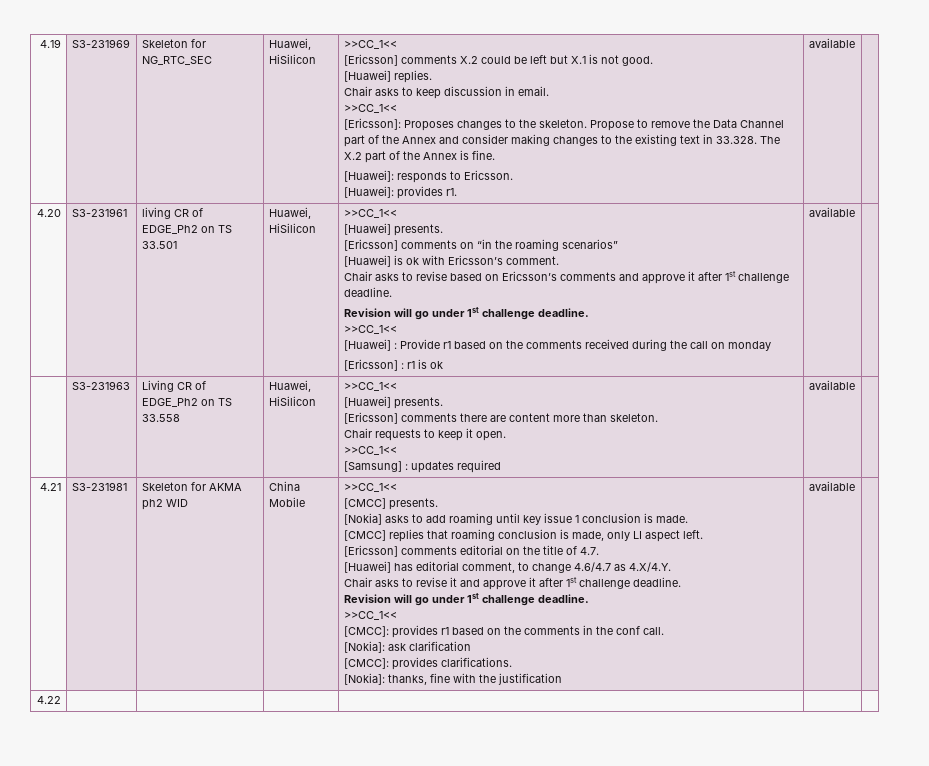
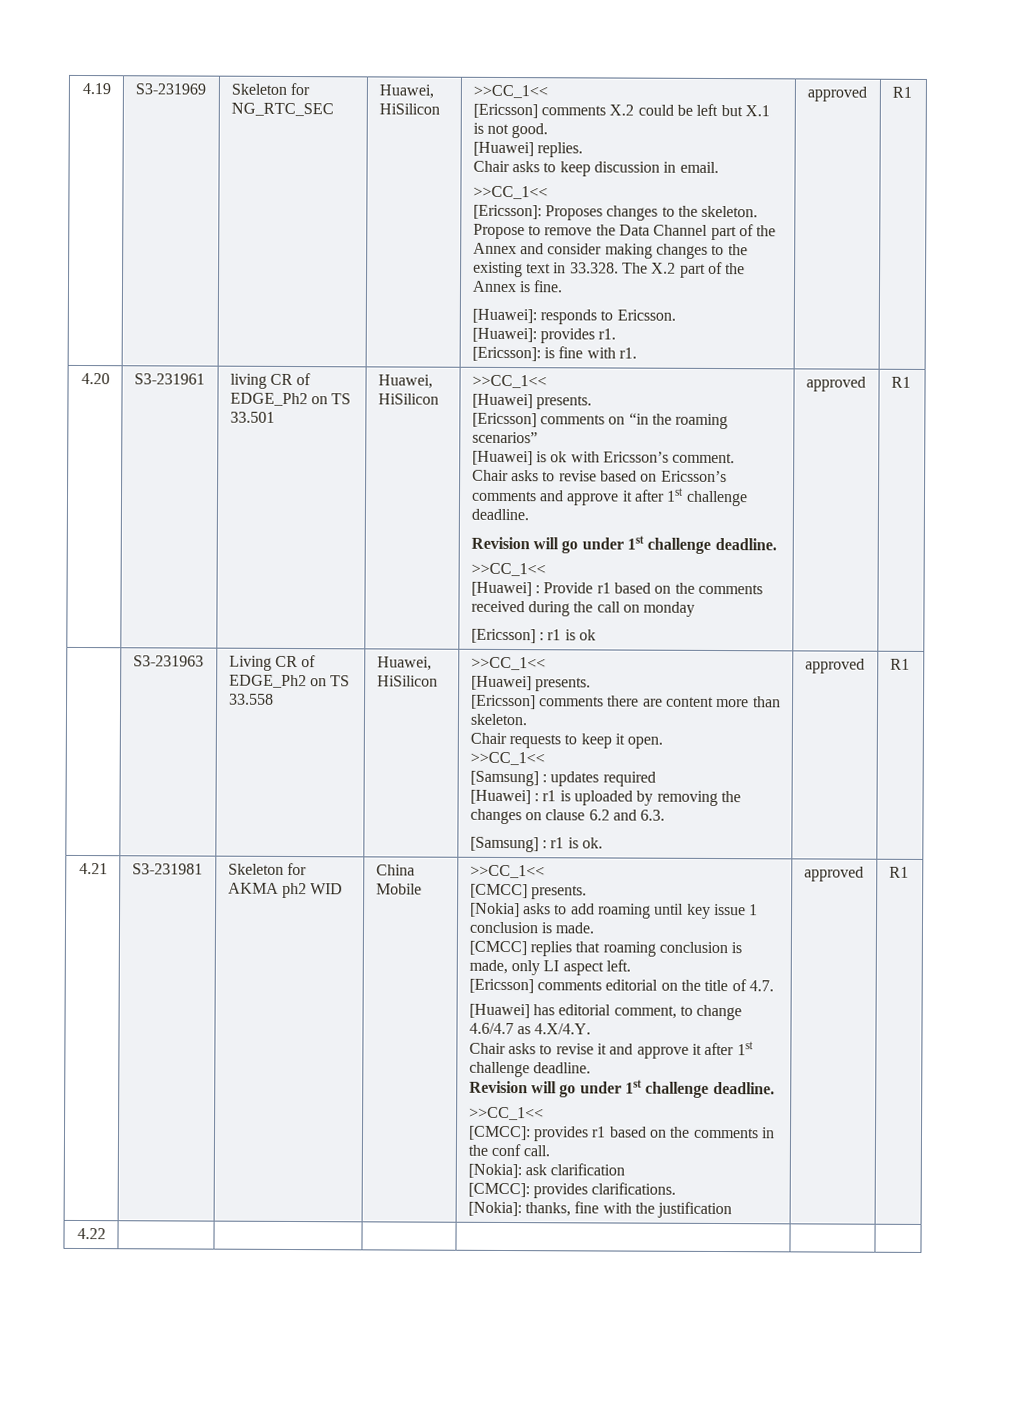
[808,38,855,48] | available | -> [471,346,637,362] [806,86,867,102] [891,86,912,98] // [Ericsson]: is fine with r1. | approved | R1
[808,207,855,217] available | -> [805,376,866,392] [890,376,911,388] approved | R1
[808,380,855,390] | available | -> [469,789,741,807] [469,808,666,825] [469,836,603,853] [804,658,865,674] [889,658,910,670] // [Huawei] : r1 is uploaded by removing the changes on clause 6.2 and 6.3. // [Samsung] : r1 is ok. | approved | R1
[808,481,855,491] available | -> [803,866,864,882] [888,866,909,878] approved | R1

